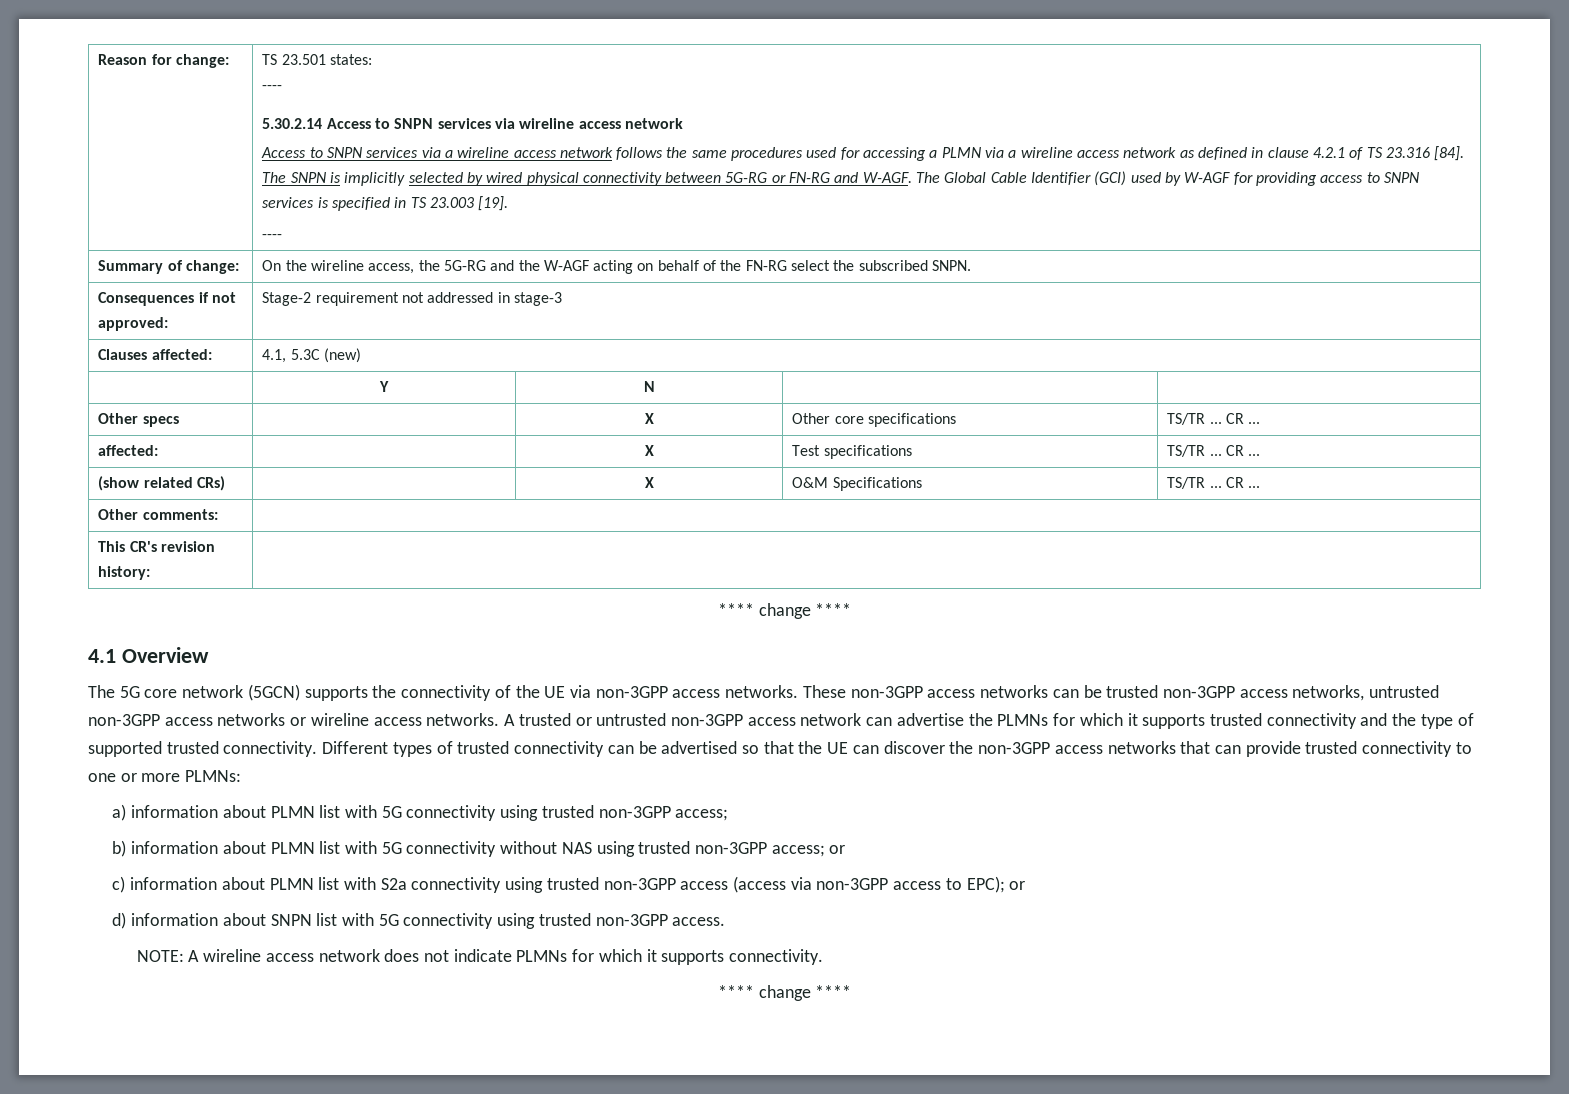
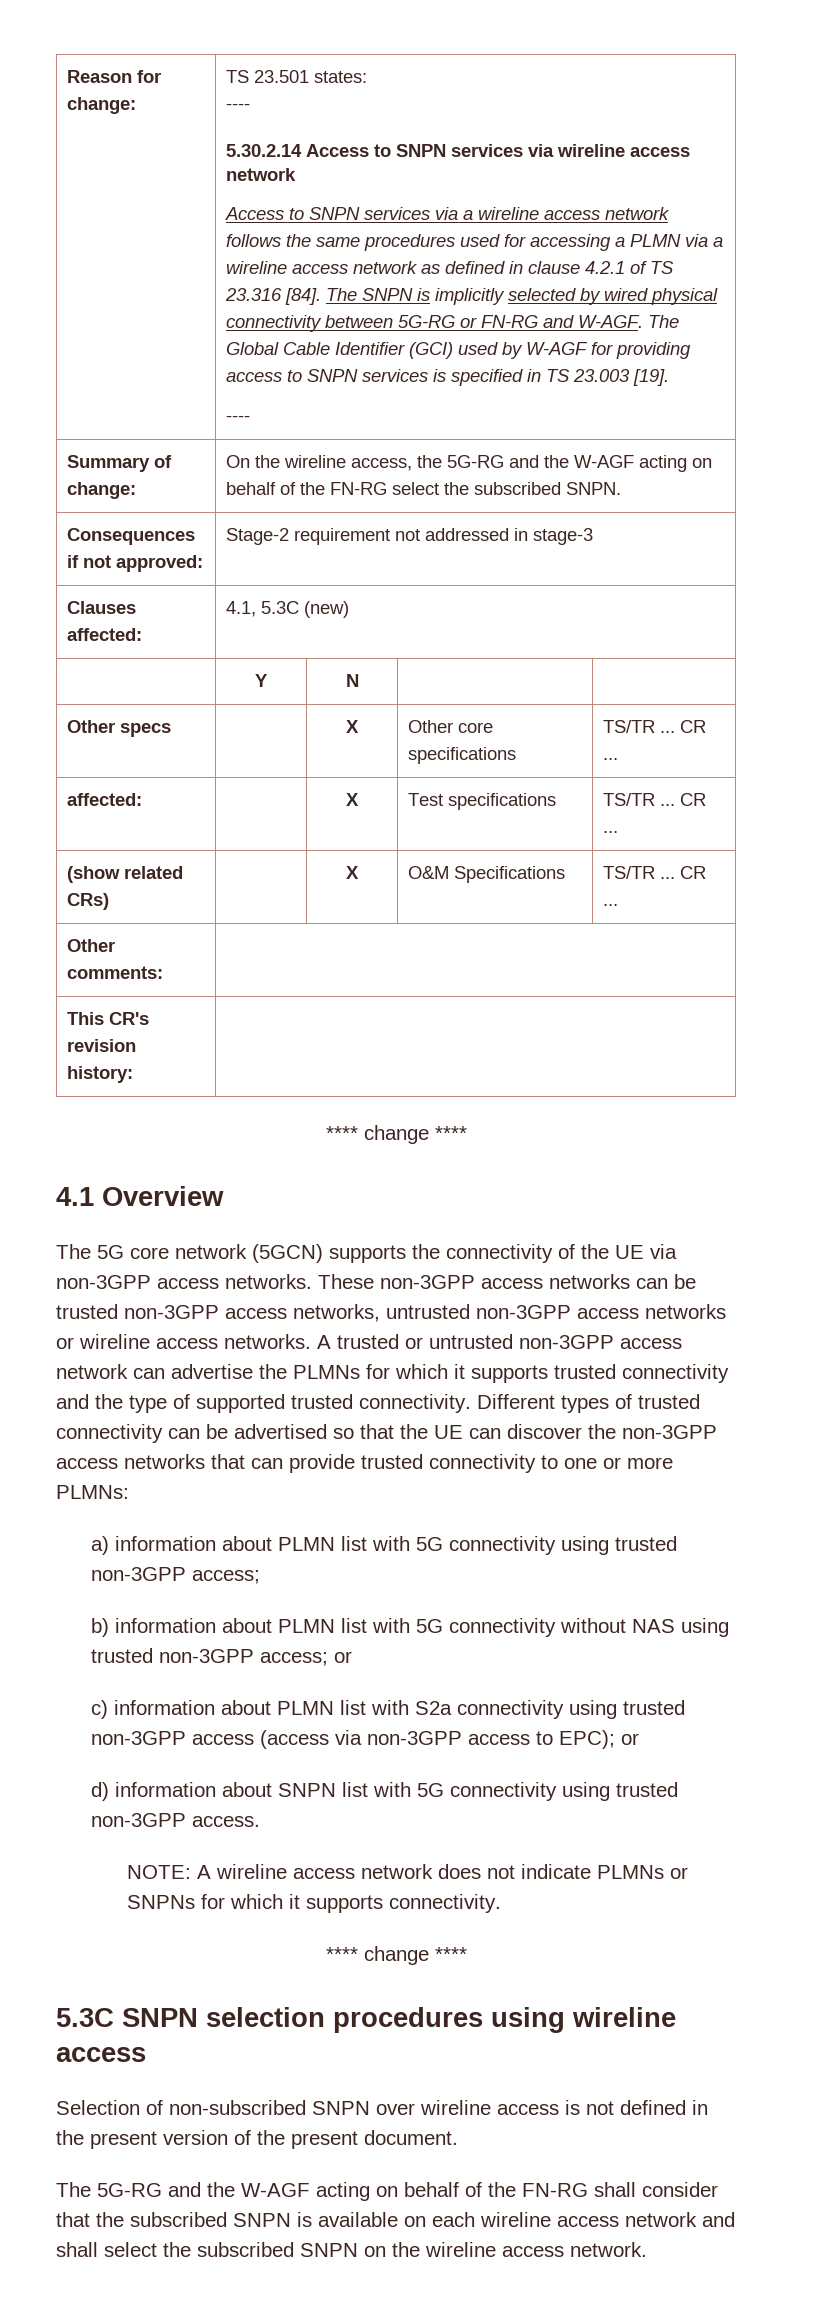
(568, 956) none -> [669,1867,688,1879] [126,1895,195,1909] or SNPNs
(852, 991) none -> [56,2007,676,2033] [56,2047,146,2062] [56,2100,708,2115] [56,2130,458,2149] [56,2182,718,2201] [56,2212,735,2227] [56,2242,647,2257] // 5.3C SNPN selection procedures using wireline access // Selection of non-subscribed SNPN over wireline access is not defined in the present version of the present document. // The 5G-RG and the W-AGF acting on behalf of the FN-RG shall consider that the subscribed SNPN is available on each wireline access network and shall select the subscribed SNPN on the wireline access network.

